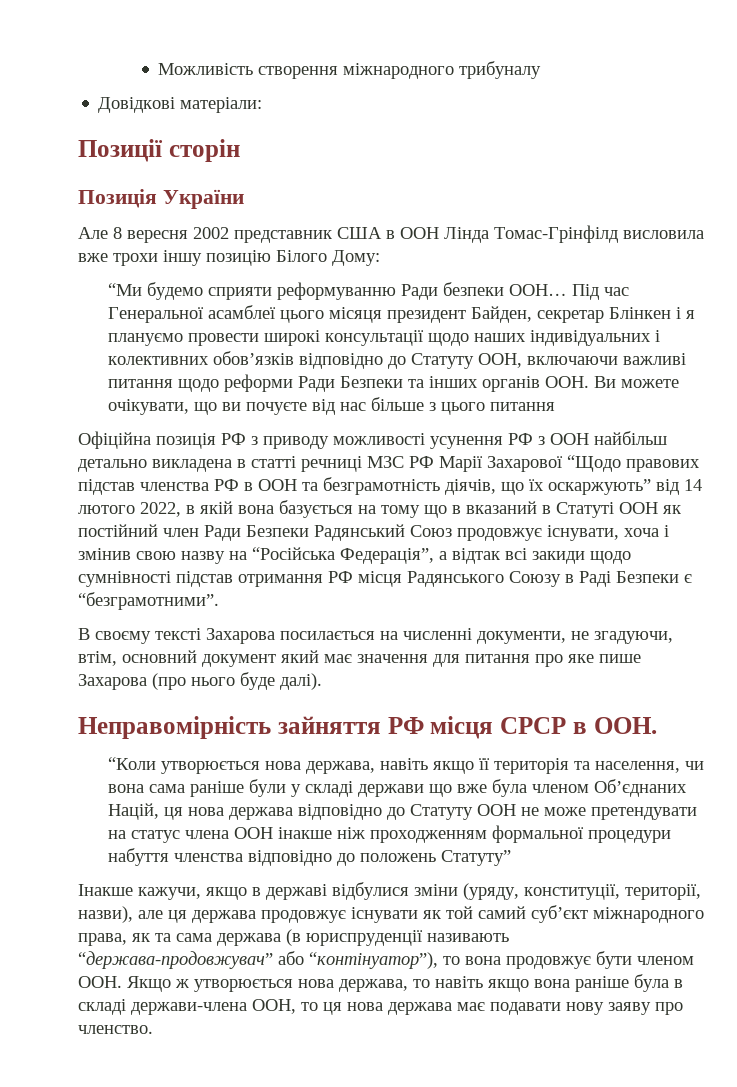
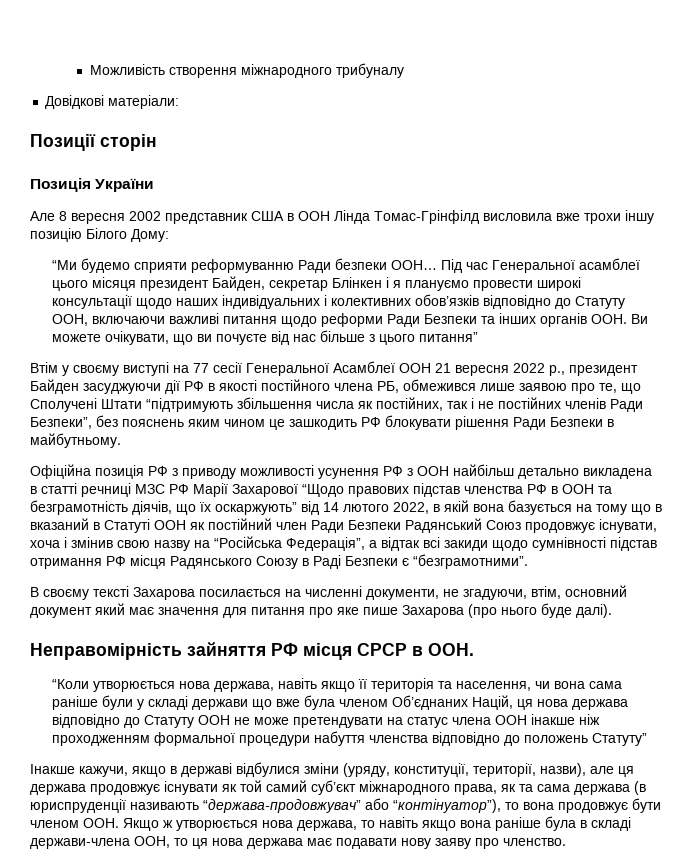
[489,402,555,411] питання -> [419,332,479,342] [30,361,638,376] [30,379,641,394] [30,397,643,412] [30,415,614,430] [30,433,121,448] питання” // Втім у своєму виступі на 77 сесії Генеральної Асамблеї ООН 21 вересня 2022 р., президент Байден засуджуючи дії РФ в якості постійного члена РБ, обмежився лише заявою про те, що Сполучені Штати “підтримують збільшення числа як постійних, так і не постійних членів Ради Безпеки”, без пояснень яким чином це зашкодить РФ блокувати рішення Ради Безпеки в майбутньому.

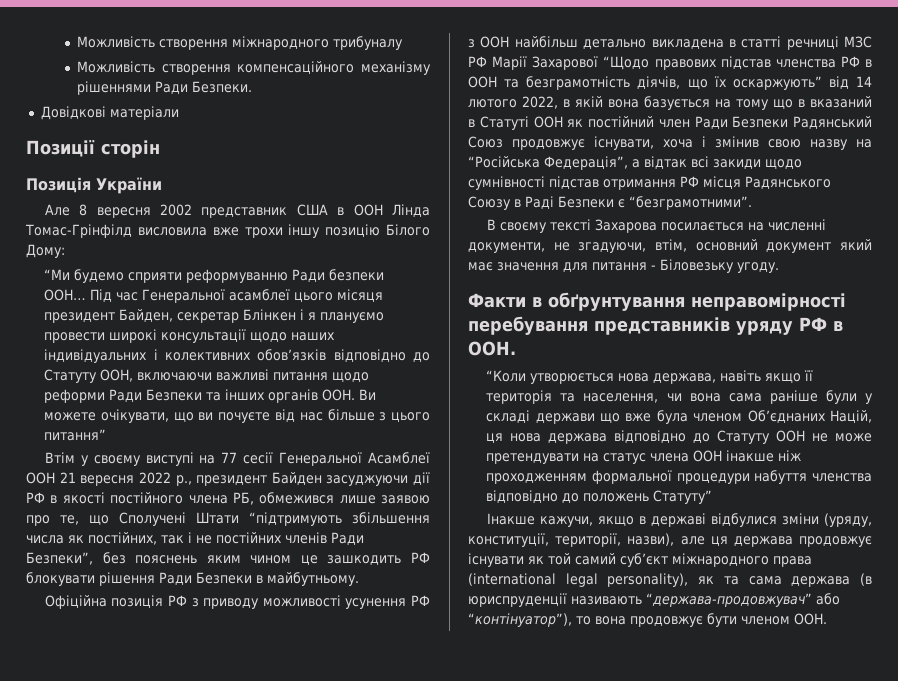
(404, 70) none -> [77,61,431,75] [77,81,253,95] // Можливість створення компенсаційного механізму рішеннями Ради Безпеки.
[108,95,180,109] матеріали: -> [109,106,179,120] матеріали
[309,603,612,618] [30,642,407,660] про яке пише Захарова (про нього буде далі). // Неправомірність зайняття РФ місця СРСР -> [651,259,779,273] [468,292,846,311] [468,316,827,335] - Біловезьку угоду. // Факти в обґрунтування неправомірності перебування представників уряду РФ
[454,784,497,795] права, -> [773,556,812,567] [468,573,689,587] права (international legal personality),
[123,816,631,831] [30,836,566,849] Якщо ж утворюється нова держава, то навіть якщо вона раніше була в складі держави-члена ООН, то ця нова держава має подавати нову заяву про членство. -> (827, 619) none

